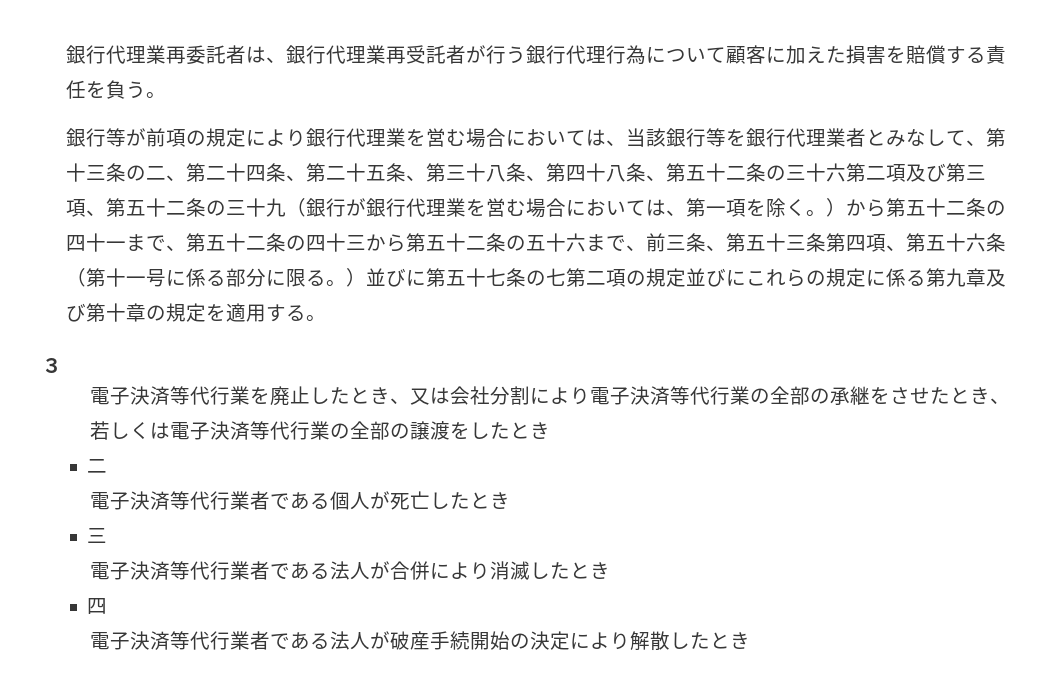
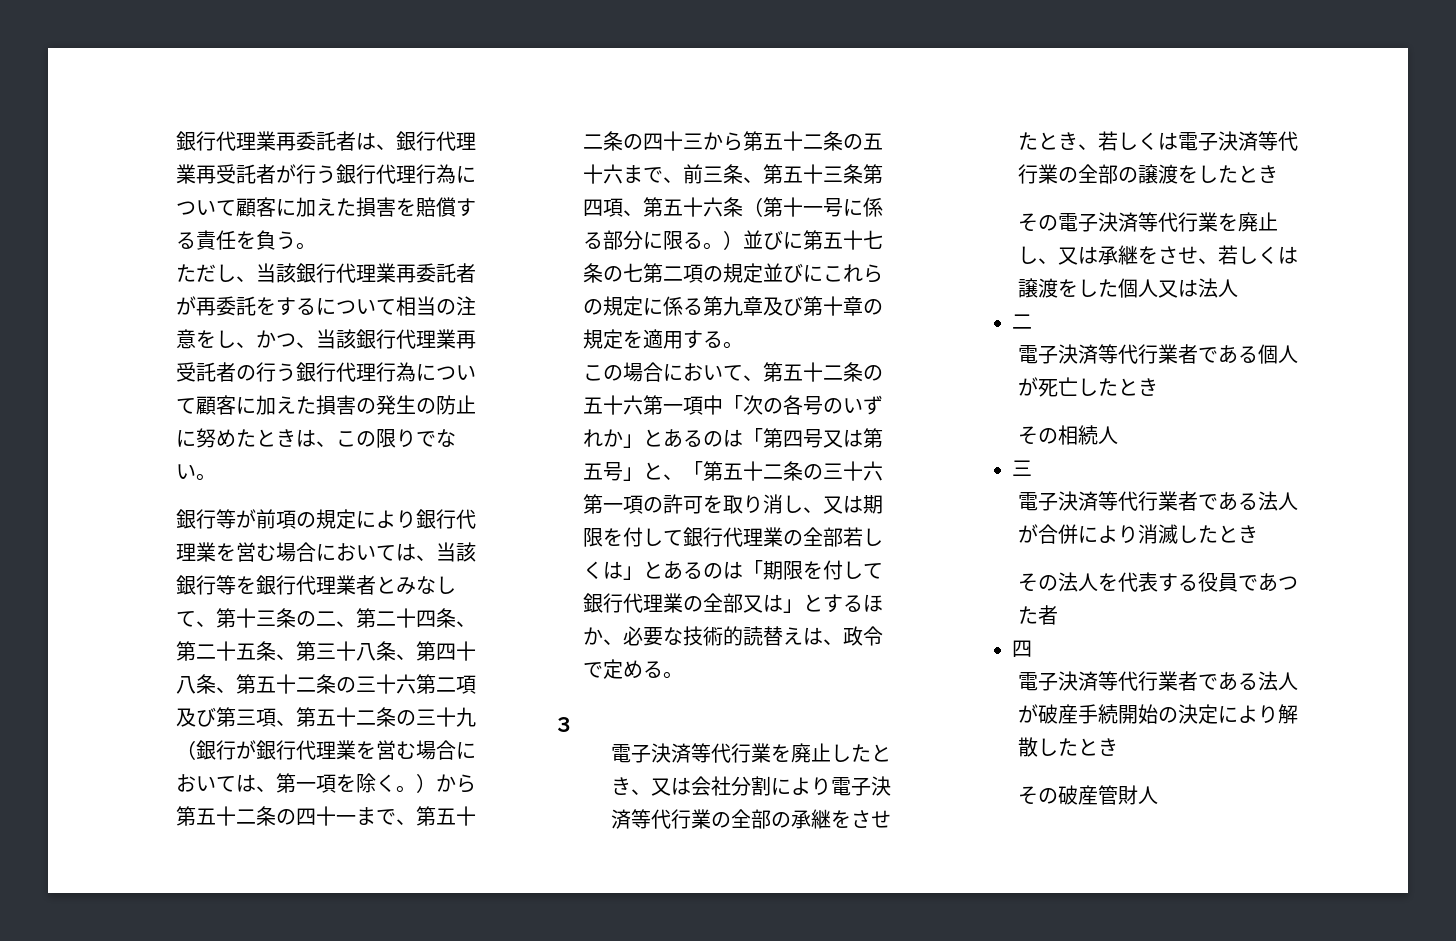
(166, 95) none -> [175,263,476,283] [175,296,476,316] [175,329,476,349] [175,362,476,382] [175,395,476,415] [175,428,456,448] [175,464,216,481] // ただし、当該銀行代理業再委託者が再委託をするについて相当の注意をし、かつ、当該銀行代理業再受託者の行う銀行代理行為について顧客に加えた損害の発生の防止に努めたときは、この限りでない。
(326, 318) none -> [582,362,883,382] [582,395,883,415] [582,428,883,448] [582,461,883,481] [582,494,883,514] [582,527,883,547] [582,560,883,580] [582,593,883,613] [582,626,883,646] [582,659,683,679] // この場合において、第五十二条の五十六第一項中「次の各号のいずれか」とあるのは「第四号又は第五号」と、「第五十二条の三十六第一項の許可を取り消し、又は期限を付して銀行代理業の全部若しくは」とあるのは「期限を付して銀行代理業の全部又は」とするほか、必要な技術的読替えは、政令で定める。
(550, 430) none -> [1018,212,1279,232] [1018,245,1299,265] [1018,278,1239,298] // その電子決済等代行業を廃止し、又は承継をさせ、若しくは譲渡をした個人又は法人
(510, 500) none -> [1018,425,1119,445] // その相続人
(610, 570) none -> [1018,572,1299,592] [1018,605,1059,625] // その法人を代表する役員であつた者
(750, 640) none -> [1018,785,1159,805] // その破産管財人

